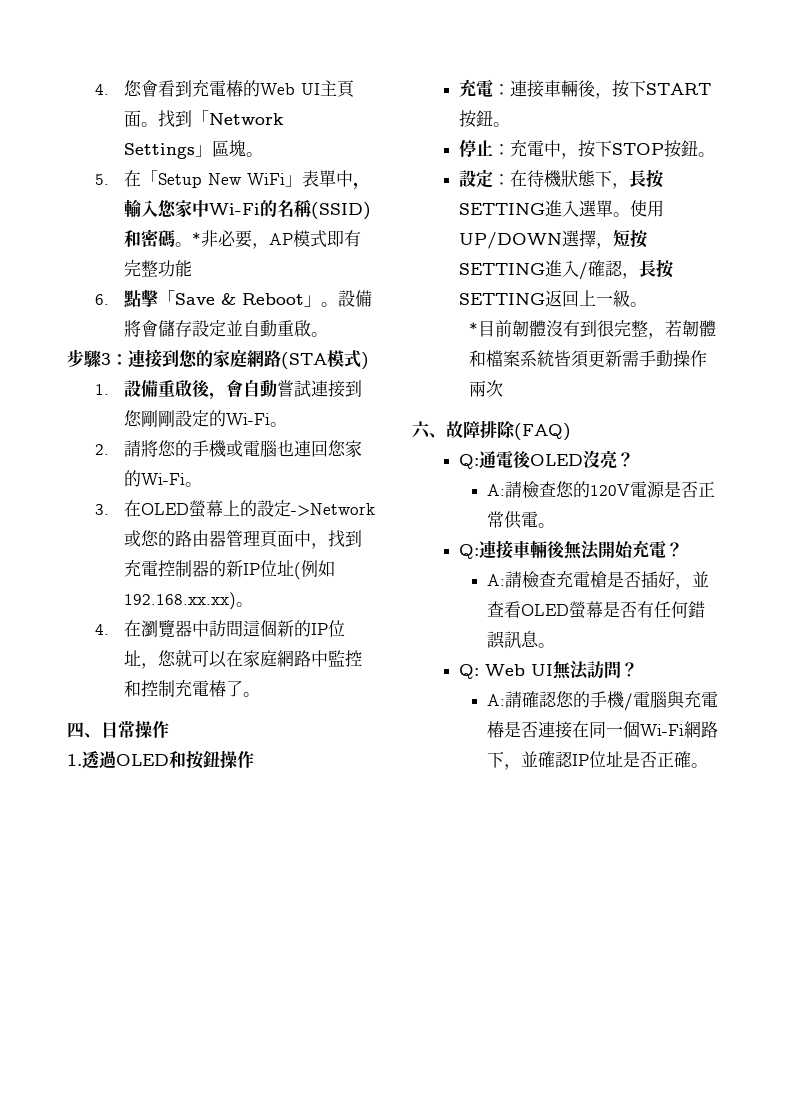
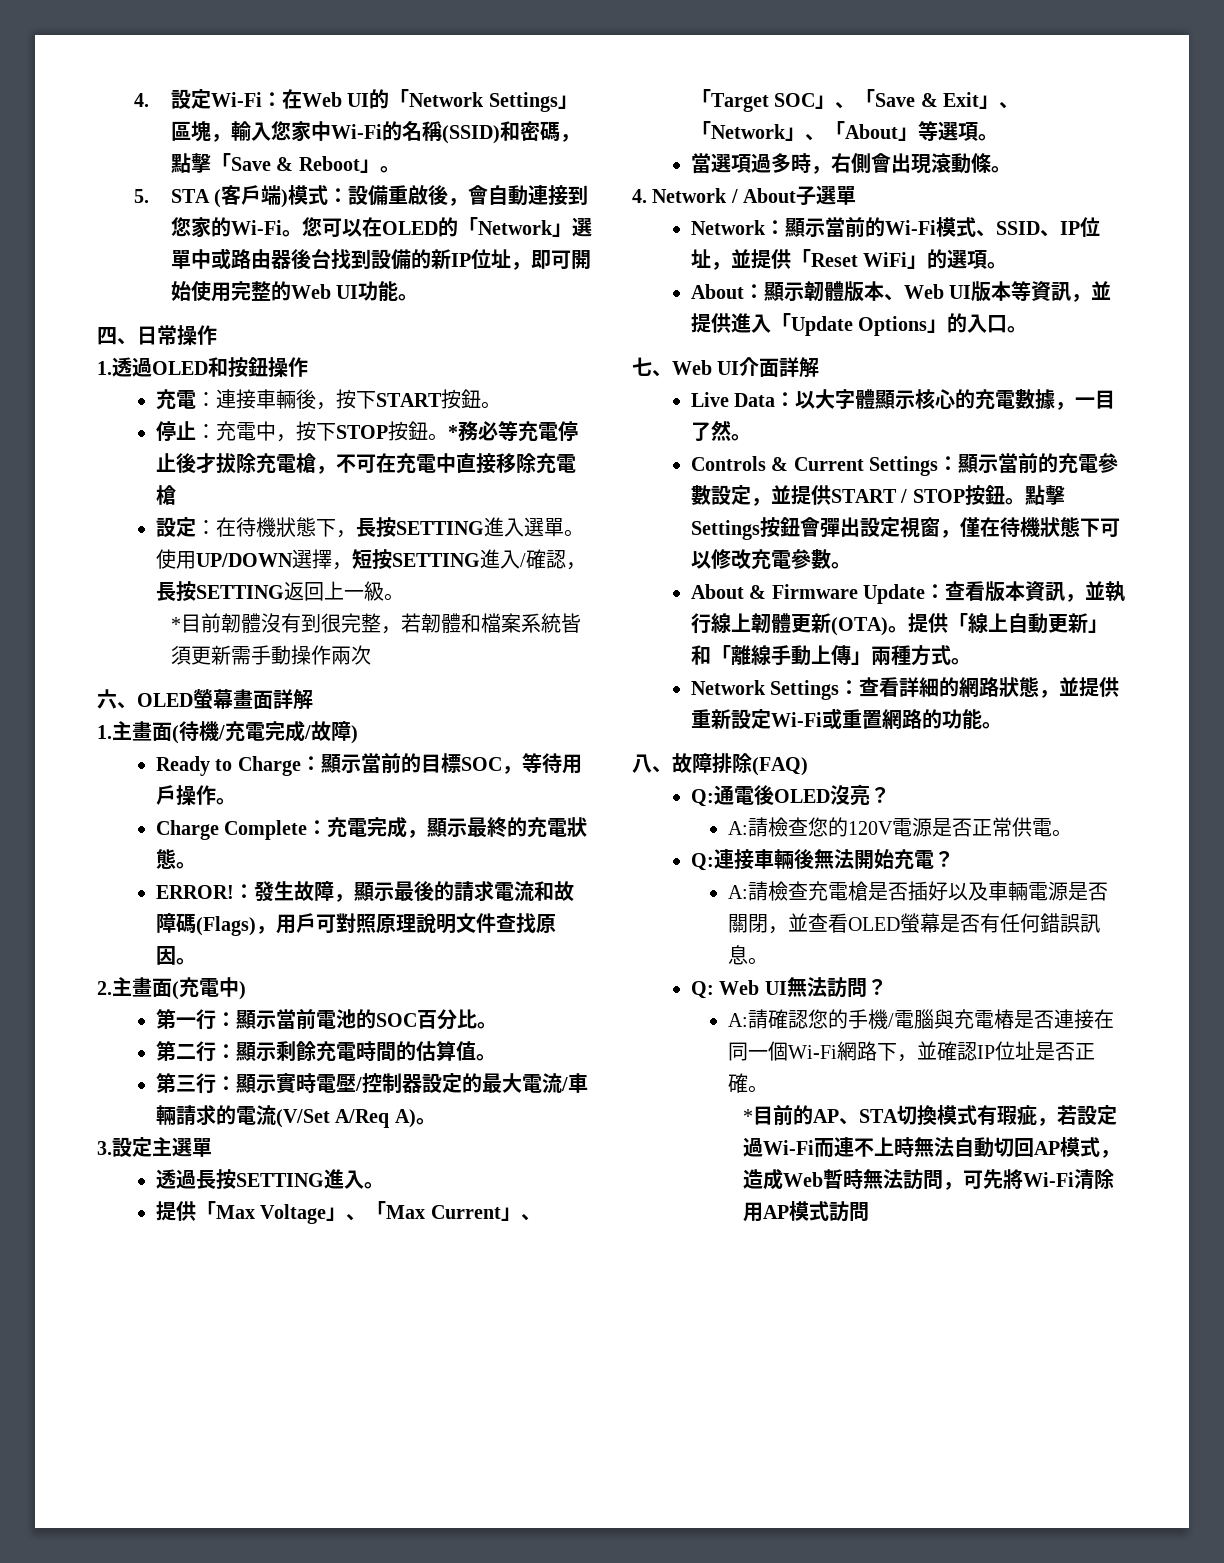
[95,79,355,98] [123,110,284,128] [123,140,263,159] [95,170,353,188] 4.您會看到充電樁的Web UI主頁面。找到「Network Settings」區塊。 // 5.在「Setup New WiFi」表單中 -> [133,89,578,112] [170,121,211,142] 4.設定Wi-Fi：在Web UI的「Network Settings」區塊
[174,230,361,249] [123,260,192,277] [95,294,110,305] 。*非必要，AP模式即有完整功能 // 6. -> [559,134,580,142] ，
[337,290,372,307] [123,320,328,337] [67,349,369,370] [95,384,110,395] 設備將會儲存設定並自動重啟。 // 步驟3：連接到您的家庭網路(STA模式) // 1. -> [133,185,349,208] // 5. STA (客戶端)模式：
[276,380,362,398] [123,410,287,427] [95,440,362,458] [123,470,202,487] [95,500,375,518] [123,530,362,549] [123,559,335,580] [123,592,253,610] [95,620,345,638] [123,649,362,669] [123,679,243,697] 嘗試連接到您剛剛設定的Wi-Fi。 // 2.請將您的手機或電腦也連回您家的Wi-Fi。 // 3.在OLED螢幕上的設定->Network或您的路由器管理頁面中，找到充電控制器的新IP位址(例如192.168.xx.xx)。 // 4.在瀏覽器中訪問這個新的IP位址，您就可以在家庭網路中監控和控制充電樁了 -> [528,184,589,206] [170,217,592,237] [170,248,591,270] [170,281,399,302] 連接到您家的Wi-Fi。您可以在OLED的「Network」選單中或路由器後台找到設備的新IP位址，即可開始使用完整的Web UI功能
(715, 154) none -> [447,421,578,442] [155,453,576,474] [155,485,176,505] *務必等充電停止後才拔除充電槍，不可在充電中直接移除充電槍
(446, 435) none -> [137,689,313,710] [97,720,358,744] [155,753,582,776] [155,785,236,806] [155,816,588,840] [155,849,196,869] [155,881,574,902] [155,913,556,936] [155,946,196,965] [97,977,246,1000] [155,1009,497,1030] [155,1041,496,1062] [155,1073,588,1094] [155,1105,436,1128] [97,1137,212,1157] [155,1169,384,1189] [155,1201,541,1224] [690,89,1020,112] [690,121,998,141] [690,153,1011,174] [632,185,857,206] [690,217,1100,238] [690,249,1008,270] [690,281,1112,302] [690,313,1028,336] [632,357,820,378] [690,389,1116,410] [690,420,751,441] [690,453,1119,476] [690,485,1065,506] [690,517,1120,540] [690,549,851,570] [690,581,1126,604] [690,613,1108,636] [690,645,971,666] [690,677,1120,700] [690,708,1002,730] [632,754,672,773] OLED螢幕畫面詳解 // 1.主畫面(待機/充電完成/故障) // Ready to Charge：顯示當前的目標SOC，等待用戶操作。 // Charge Complete：充電完成，顯示最終的充電狀態。 // ERROR!：發生故障，顯示最後的請求電流和故障碼(Flags)，用戶可對照原理說明文件查找原因。 // 2.主畫面(充電中) // 第一行：顯示當前電池的SOC百分比。 // 第二行：顯示剩餘充電時間的估算值。 // 第三行：顯示實時電壓/控制器設定的最大電流/車輛請求的電流(V/Set A/Req A)。 // 3.設定主選單 // 透過長按SETTING進入。 // 提供「Max Voltage」、「Max Current」、「Target SOC」、「Save & Exit」、「Network」、「About」等選項。 // 當選項過多時，右側會出現滾動條。 // 4. Network / About子選單 // Network：顯示當前的Wi-Fi模式、SSID、IP位址，並提供「Reset WiFi」的選項。 // About：顯示韌體版本、Web UI版本等資訊，並提供進入「Update Options」的入口。 // 七、Web UI介面詳解 // Live Data：以大字體顯示核心的充電數據，一目了然。 // Controls & Current Settings：顯示當前的充電參數設定，並提供START / STOP按鈕。點擊Settings按鈕會彈出設定視窗，僅在待機狀態下可以修改充電參數。 // About & Firmware Update：查看版本資訊，並執行線上韌體更新(OTA)。提供「線上自動更新」和「離線手動上傳」兩種方式。 // Network Settings：查看詳細的網路狀態，並提供重新設定Wi-Fi或重置網路的功能。 // 八、
(676, 579) none -> [947,881,1108,901] [727,914,768,933] 以及車輛電源是否關閉
(709, 765) none -> [742,1105,1117,1126] [742,1136,1120,1158] [742,1168,1114,1190] [742,1201,869,1222] // *目前的AP、STA切換模式有瑕疵，若設定過Wi-Fi而連不上時無法自動切回AP模式，造成Web暫時無法訪問，可先將Wi-Fi清除用AP模式訪問

